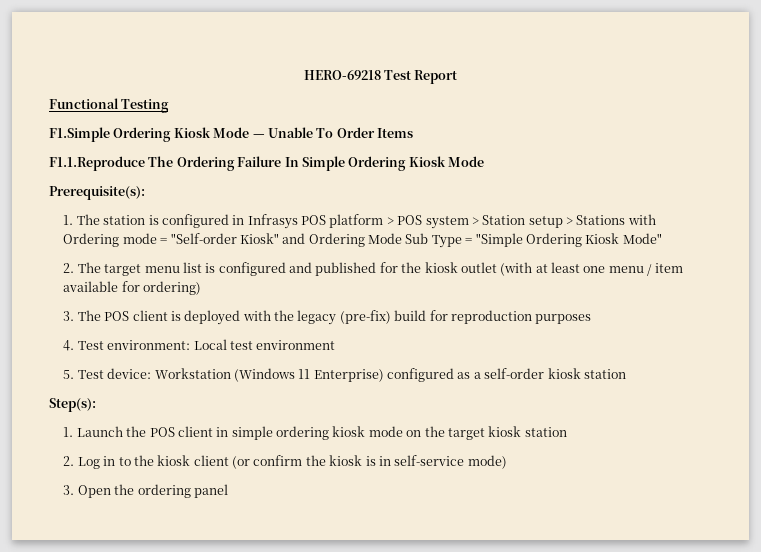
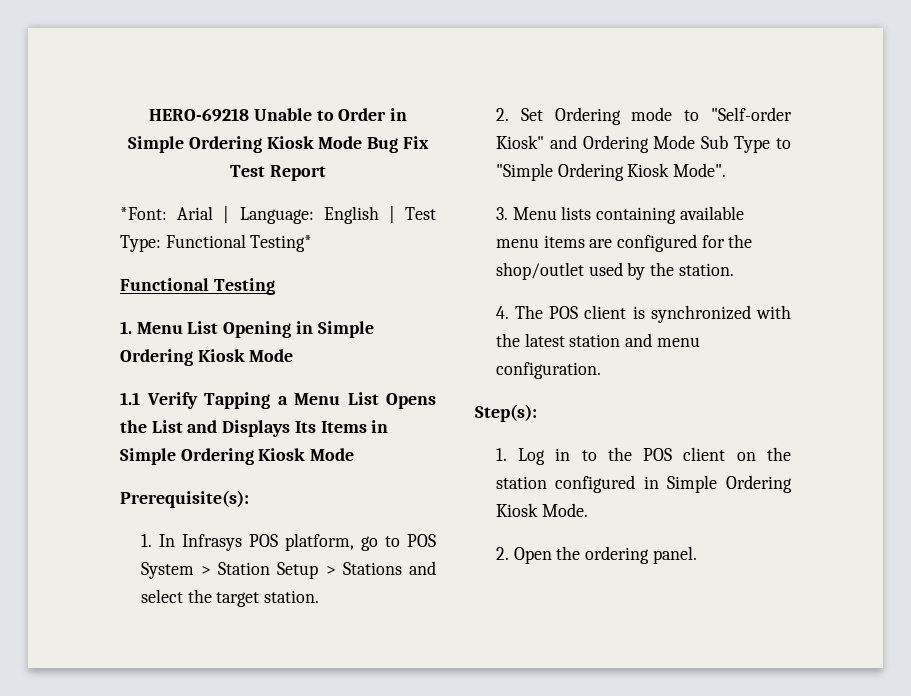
[384,70,458,84] [49,98,170,113] [49,127,413,142] [49,156,299,171] Test Report // Functional Testing // F1.Simple Ordering Kiosk Mode — Unable To Order Items // F1.1.Reproduce The Ordering Failure In -> [253,108,407,121] [128,136,429,153] [230,165,326,181] [120,206,436,224] [120,234,313,252] [120,278,275,295] [120,321,374,338] [120,349,294,366] [120,392,436,409] [120,420,389,437] Unable to Order in Simple Ordering Kiosk Mode Bug Fix Test Report // *Font: Arial | Language: English | Test Type: Functional Testing* // Functional Testing // 1. Menu List Opening in Simple Ordering Kiosk Mode // 1.1 Verify Tapping a Menu List Opens the List and Displays Its Items in
[76,214,469,229] The station is configured in Infrasys POS platform > POS system -> [158,533,436,551] [140,562,194,579] In Infrasys POS platform, go to POS System
[528,216,563,228] setup -> [277,562,319,579] Setup
[627,214,656,225] with -> [409,561,436,575] [140,589,319,607] [495,108,543,121] and select the target station. // 2. Set
[160,238,168,244] = -> [684,110,700,121] to
[465,238,473,244] = -> [776,138,791,149] to
[622,233,662,244] [63,262,683,276] [63,281,202,295] [63,311,75,321] Mode" // 2. The target menu list is configured and published for the kiosk outlet (with at least one menu / item available for ordering) // 3. -> [672,163,726,177] [495,206,744,224] [495,234,753,252] [495,262,734,280] [495,306,509,319] Mode". // 3. Menu lists containing available menu items are configured for the shop/outlet used by the station. // 4.
[184,310,241,325] deployed -> [650,305,751,323] synchronized
[297,310,592,325] [63,339,336,351] [63,368,626,382] [49,398,96,412] [63,426,567,440] [63,455,507,469] [63,485,75,495] legacy (pre-fix) build for reproduction purposes // 4. Test environment: Local test environment // 5. Test device: Workstation (Windows 11 Enterprise) configured as a self-order kiosk station // Step(s): // 1. Launch the POS client in simple ordering kiosk mode on the target kiosk station // 2. Log in to the kiosk client (or confirm the kiosk is in self-service mode) // 3. -> [524,333,700,347] [495,362,601,379] [475,404,537,422] [495,447,791,465] [495,475,792,493] [495,503,588,517] [495,547,509,560] latest station and menu configuration. // Step(s): // 1. Log in to the POS client on the station configured in Simple Ordering Kiosk Mode. // 2.
[193,484,228,498] panel -> [652,546,697,564] panel.

